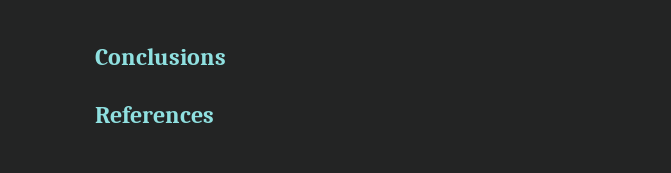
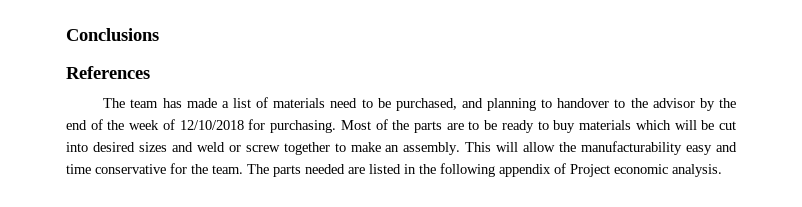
(214, 114) none -> [103,97,736,111] [66,119,737,133] [66,141,738,155] [66,163,722,177] // The team has made a list of materials need to be purchased, and planning to handover to the advisor by the end of the week of 12/10/2018 for purchasing. Most of the parts are to be ready to buy materials which will be cut into desired sizes and weld or screw together to make an assembly. This will allow the manufacturability easy and time conservative for the team. The parts needed are listed in the following appendix of Project economic analysis.

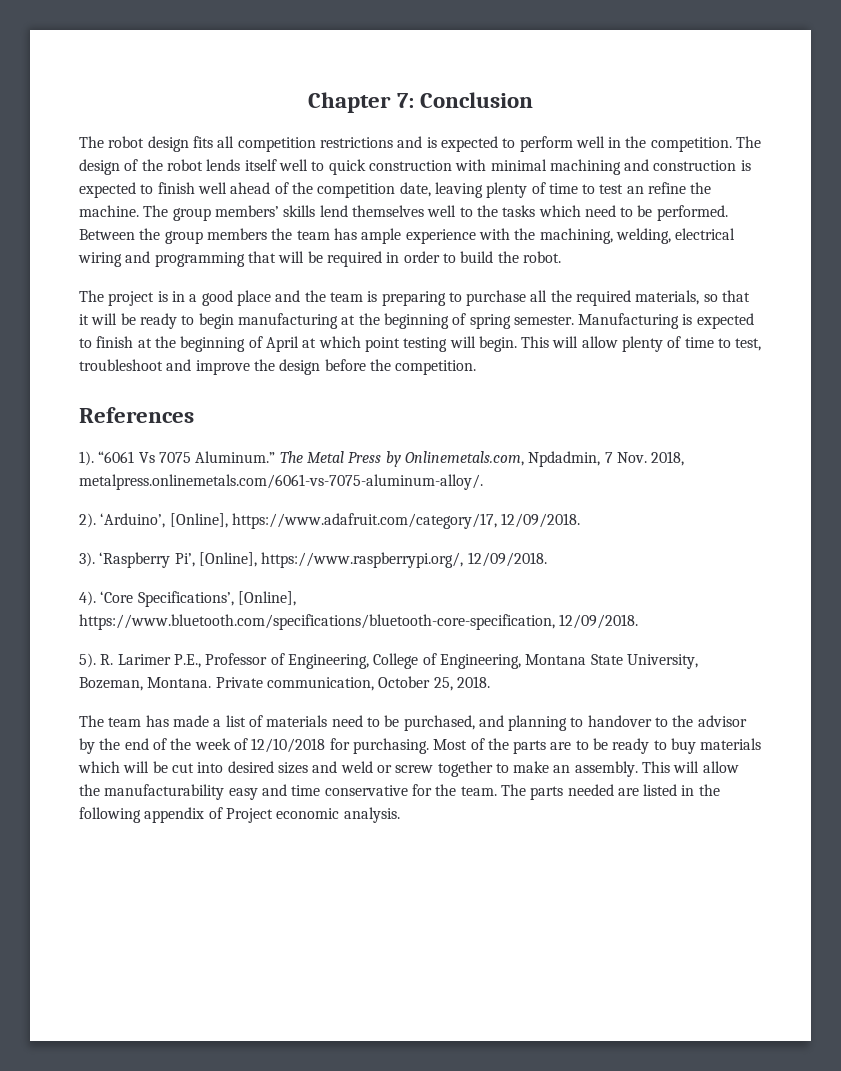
[66,28,159,41] [66,66,150,79] Conclusions // References -> [308,92,533,113] [79,136,762,152] [79,159,751,175] [79,182,712,198] [79,205,728,221] [79,228,736,244] [78,251,561,267] [79,290,751,306] [79,313,754,329] [79,336,762,352] [79,359,477,375] [79,407,194,423] [79,451,685,467] [79,474,483,490] [79,513,581,529] [79,552,547,568] [79,591,296,607] [79,614,639,630] [79,653,698,669] [79,676,490,691] Chapter 7: Conclusion // The robot design fits all competition restrictions and is expected to perform well in the competition. The design of the robot lends itself well to quick construction with minimal machining and construction is expected to finish well ahead of the competition date, leaving plenty of time to test an refine the machine. The group members’ skills lend themselves well to the tasks which need to be performed. Between the group members the team has ample experience with the machining, welding, electrical wiring and programming that will be required in order to build the robot. // The project is in a good place and the team is preparing to purchase all the required materials, so that it will be ready to begin manufacturing at the beginning of spring semester. Manufacturing is expected to finish at the beginning of April at which point testing will begin. This will allow plenty of time to test, troubleshoot and improve the design before the competition. // References // 1). “6061 Vs 7075 Aluminum.” The Metal Press by Onlinemetals.com, Npdadmin, 7 Nov. 2018, metalpress.onlinemetals.com/6061-vs-7075-aluminum-alloy/. // 2). ‘Arduino’, [Online], https://www.adafruit.com/category/17, 12/09/2018. // 3). ‘Raspberry Pi’, [Online], https://www.raspberrypi.org/, 12/09/2018. // 4). ‘Core Specifications’, [Online], https://www.bluetooth.com/specifications/bluetooth-core-specification, 12/09/2018. // 5). R. Larimer P.E., Professor of Engineering, College of Engineering, Montana State University, Bozeman, Montana. Private communication, October 25, 2018.

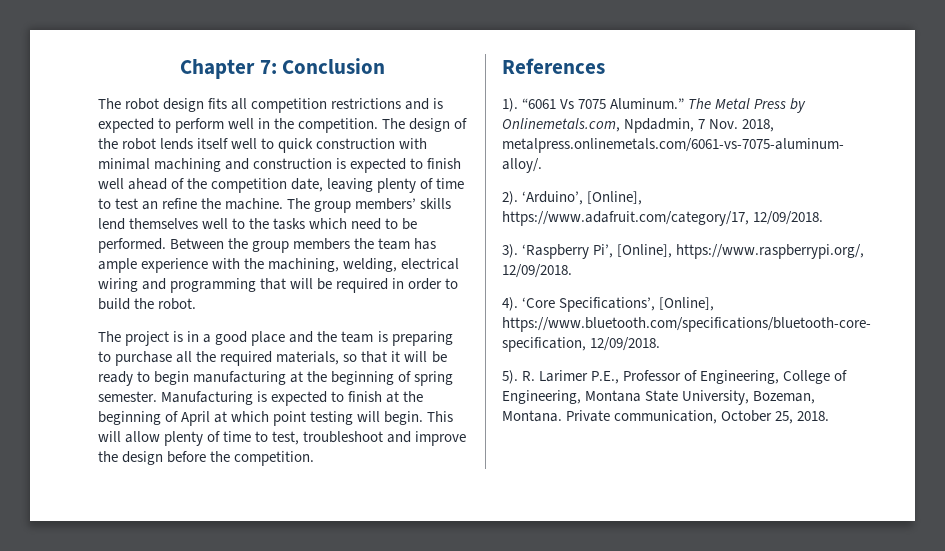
[79,715,747,731] [79,738,762,754] [78,761,739,777] [79,784,720,800] [79,807,400,823] // The team has made a list of materials need to be purchased, and planning to handover to the advisor by the end of the week of 12/10/2018 for purchasing. Most of the parts are to be ready to buy materials which will be cut into desired sizes and weld or screw together to make an assembly. This will allow the manufacturability easy and time conservative for the team. The parts needed are listed in the following appendix of Project economic analysis. -> (830, 416) none

